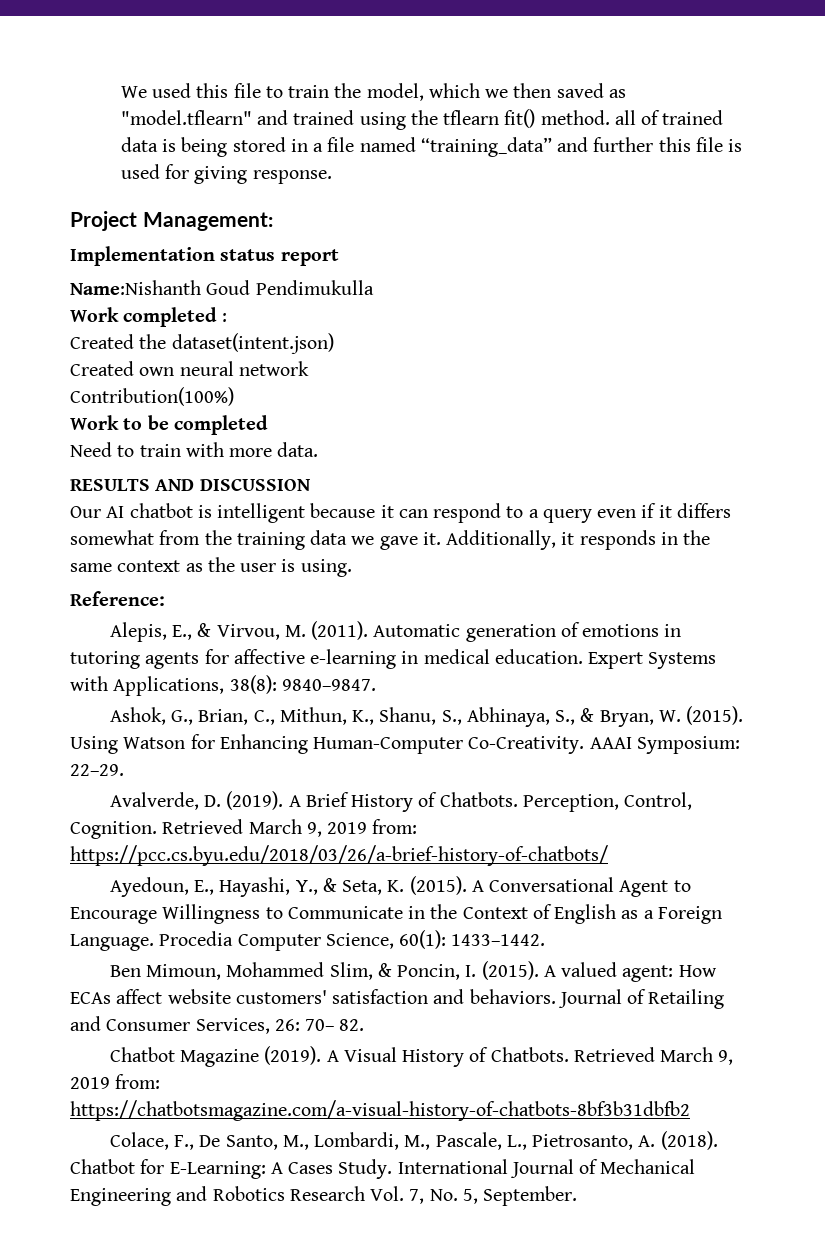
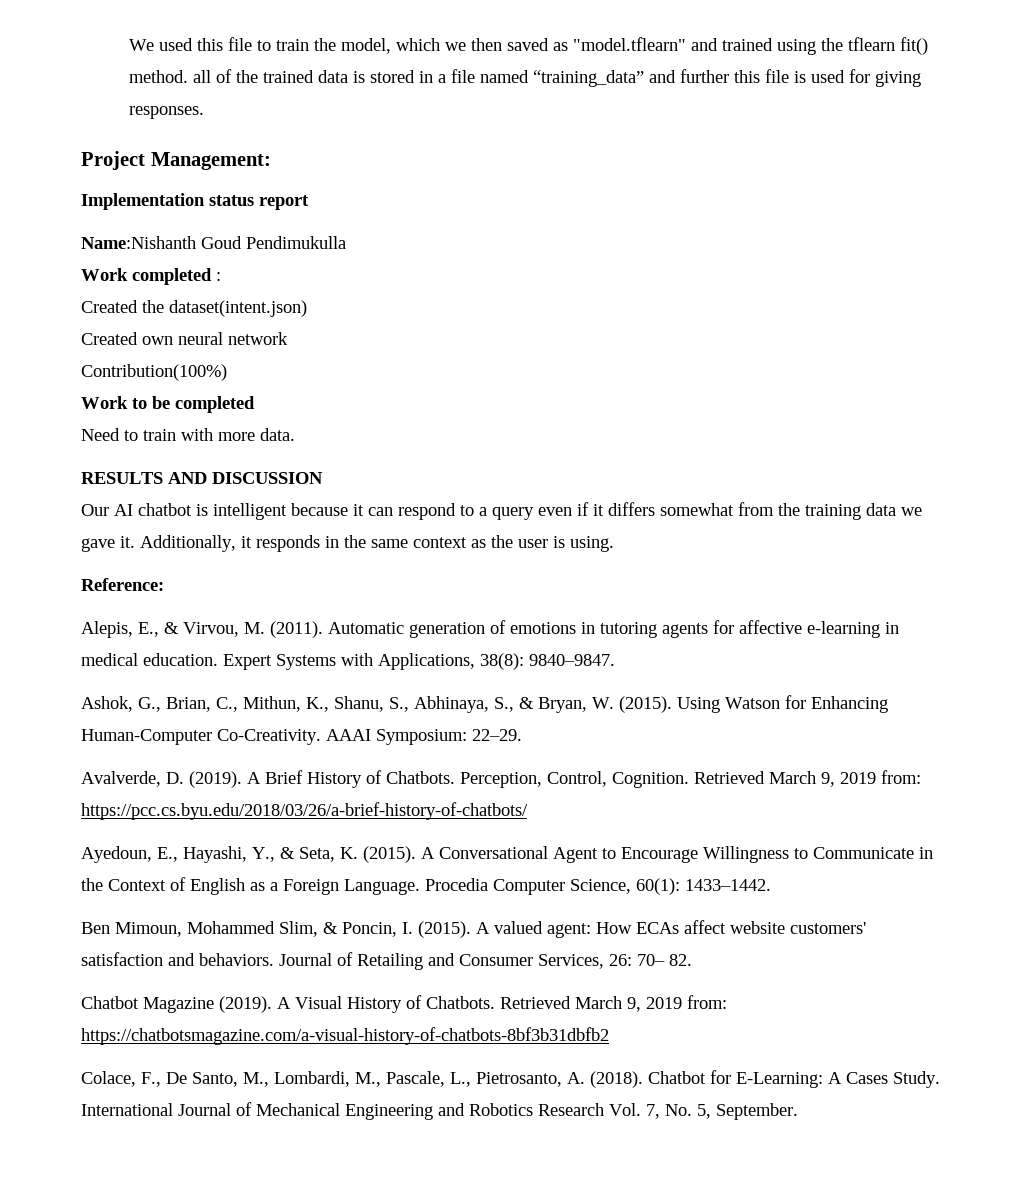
(661, 117) none -> [236,70,259,83] the
[181,137,228,157] being -> (366, 77) none
[252,170,332,184] response. -> [129,106,205,119] responses.

